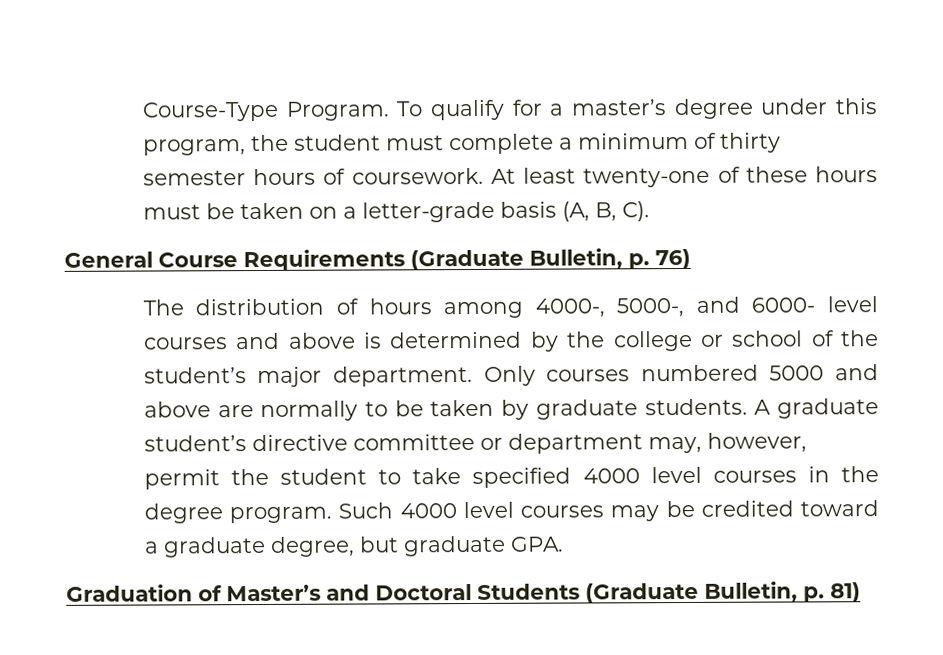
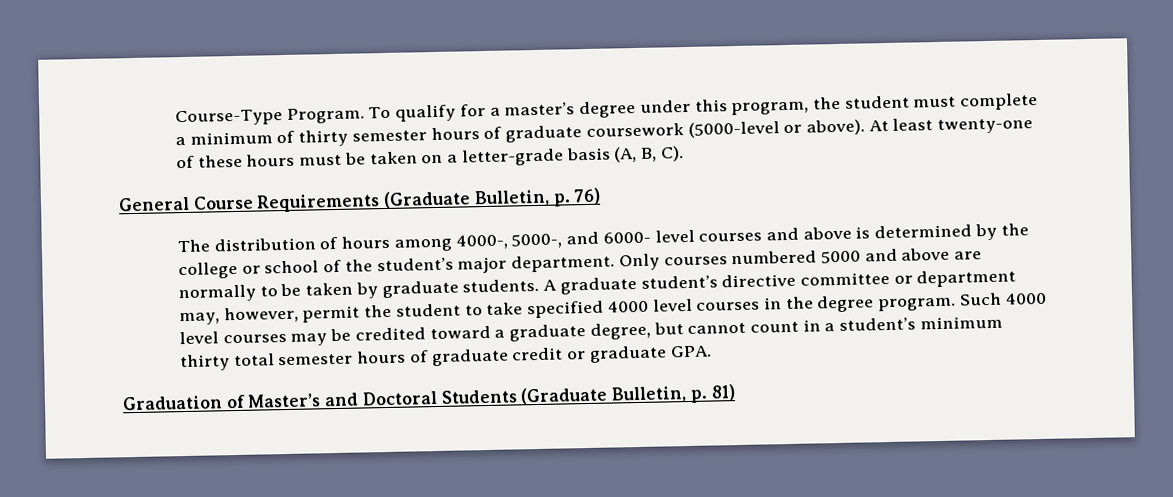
[351,167,484,185] coursework. -> [505,119,866,143] graduate coursework (5000-level or above).
(399, 544) none -> [687,315,1003,335] [180,347,587,372] cannot count in a student’s minimum thirty total semester hours of graduate credit or

